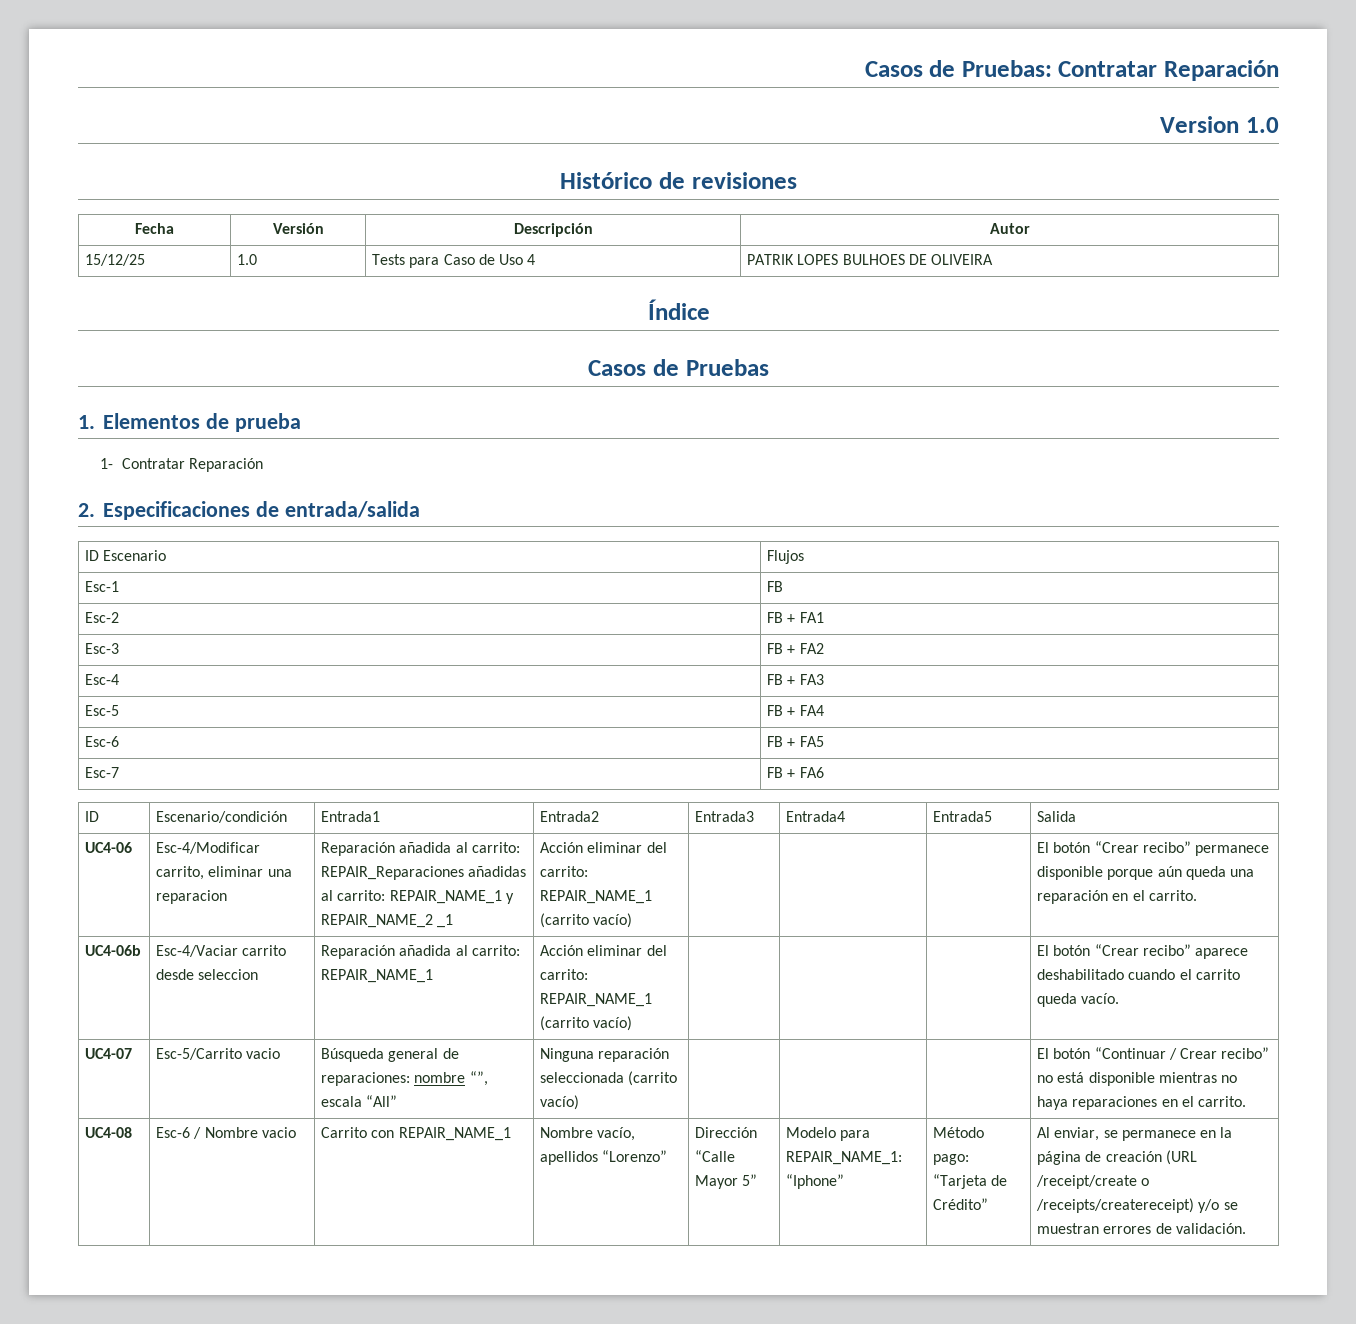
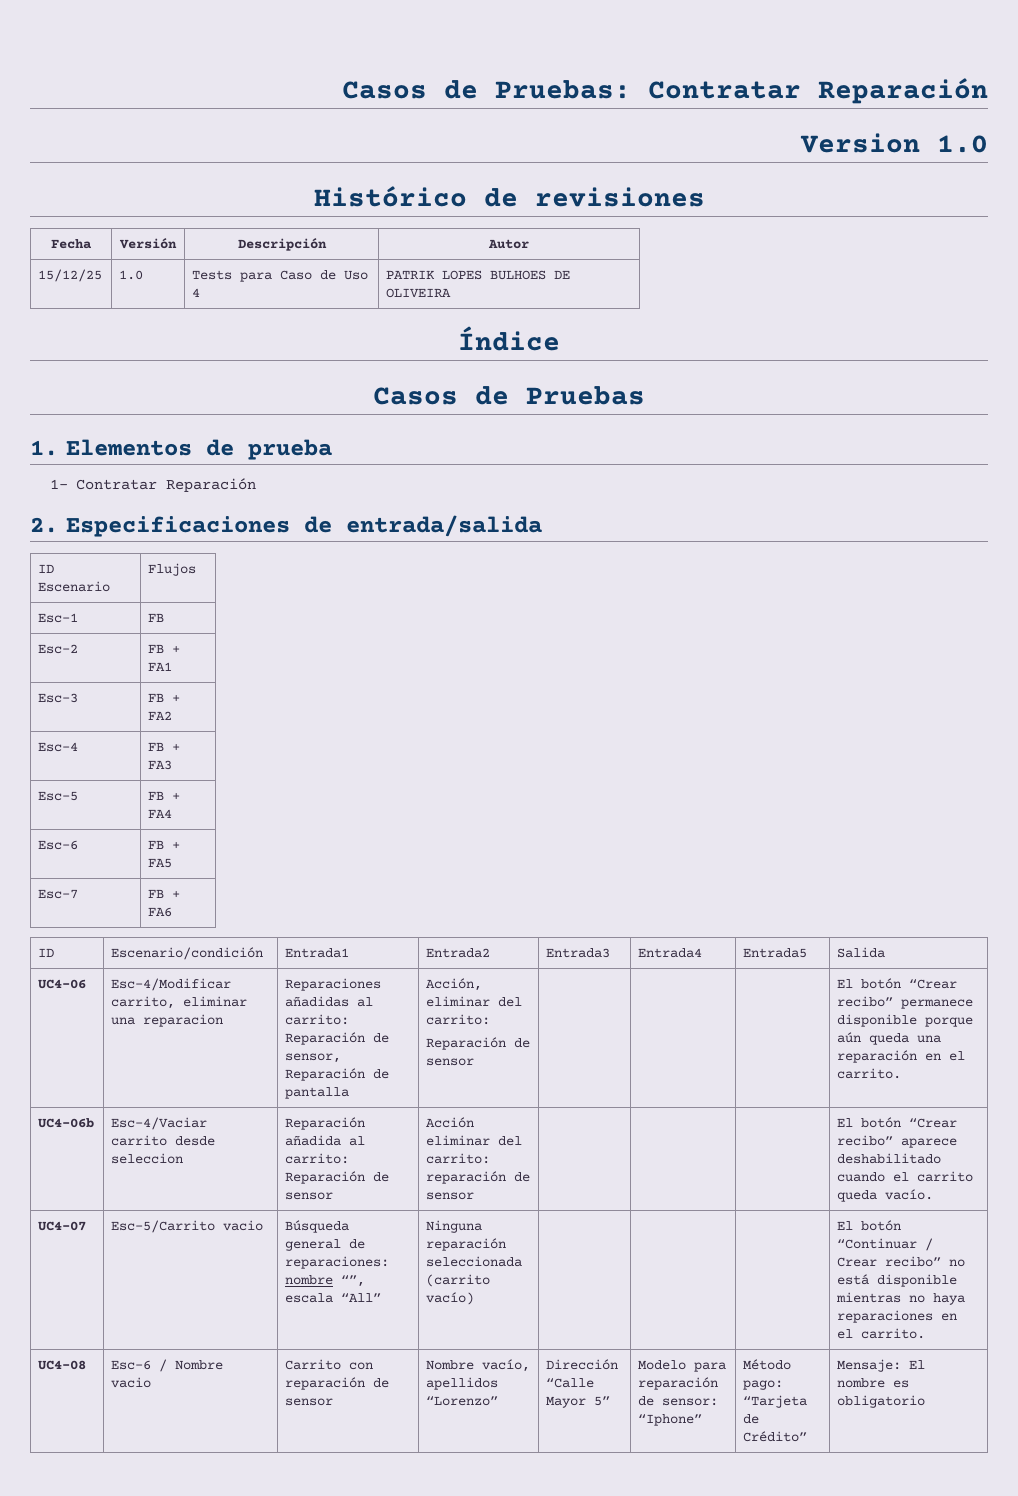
[321,842,520,856] [321,866,527,880] [321,890,514,904] [321,914,454,928] [540,842,667,853] [540,866,589,877] [540,890,653,904] [540,913,633,928] Reparación añadida al carrito: REPAIR_Reparaciones añadidas al carrito: REPAIR_NAME_1 y REPAIR_NAME_2 _1 | Acción eliminar del carrito: REPAIR_NAME_1 (carrito vacío) -> [285,978,382,991] [285,996,374,1007] [285,1014,350,1025] [285,1032,390,1045] [285,1053,342,1063] [285,1068,390,1081] [285,1087,350,1099] [426,978,483,991] [426,996,523,1007] [426,1014,491,1025] [426,1037,531,1050] [426,1058,475,1066] Reparaciones añadidas al carrito: Reparación de sensor, Reparación de pantalla | Acción, eliminar del carrito: // Reparación de sensor
[321,969,434,983] [540,945,667,956] [540,969,589,980] [540,993,653,1007] [540,1016,633,1031] REPAIR_NAME_1 | Acción eliminar del carrito: REPAIR_NAME_1 (carrito vacío) -> [285,1171,390,1184] [285,1192,334,1200] [426,1117,475,1128] [426,1135,523,1146] [426,1153,491,1164] [426,1171,531,1184] [426,1192,475,1200] Reparación de sensor | Acción eliminar del carrito: reparación de sensor
[398,1127,511,1141] REPAIR_NAME_1 -> [285,1377,390,1390] [285,1398,334,1406] reparación de sensor
[786,1151,903,1165] REPAIR_NAME_1: -> [638,1377,719,1390] [638,1396,719,1406] reparación de sensor:
[1037,1127,1233,1141] [1037,1150,1197,1165] [1036,1175,1150,1189] [1036,1198,1238,1213] [1037,1223,1246,1234] Al enviar, se permanece en la página de creación (URL /receipt/create o /receipts/createreceipt) y/o se muestran errores de validación. -> [837,1359,926,1372] [837,1378,910,1388] [837,1395,926,1408] Mensaje: El nombre es obligatorio

